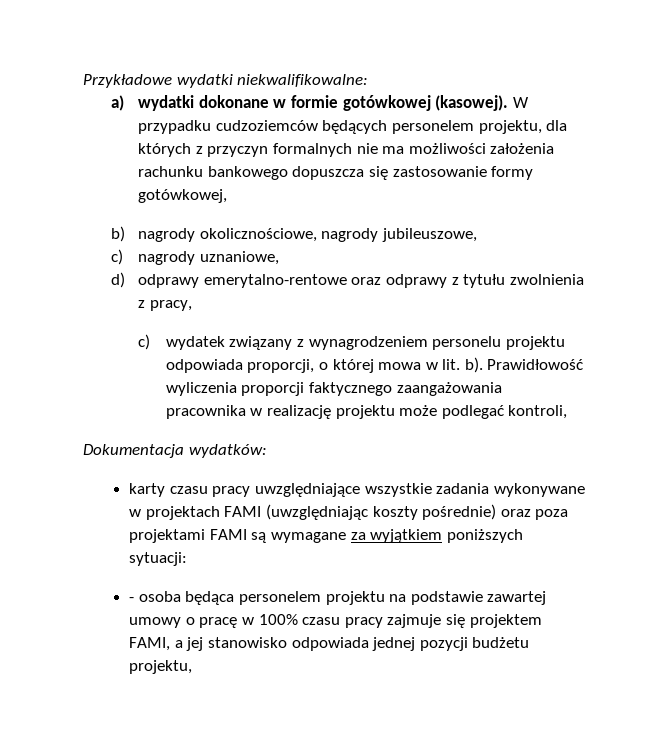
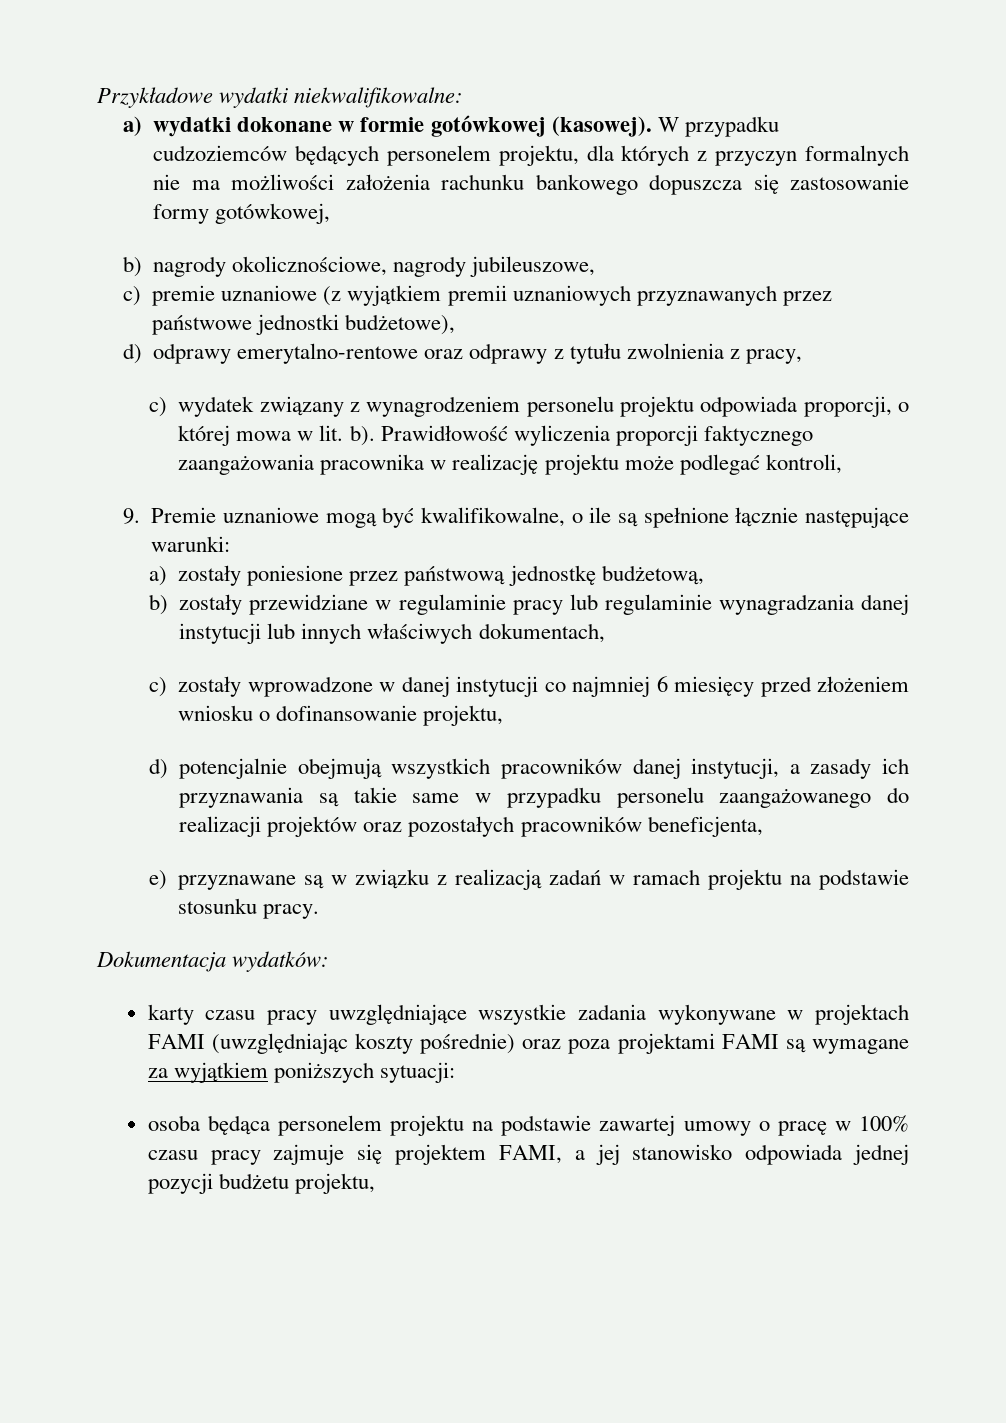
[138,251,279,265] nagrody uznaniowe, -> [152,285,832,306] [152,314,456,335] premie uznaniowe (z wyjątkiem premii uznaniowych przyznawanych przez państwowe jednostki budżetowe),
(568, 412) none -> [123,507,909,528] [151,536,231,552] [149,565,704,586] [149,594,909,615] [179,623,605,644] [149,676,909,697] [178,705,504,726] [149,758,909,779] [179,787,909,808] [179,816,763,837] [149,869,910,890] [178,898,320,919] // 9. Premie uznaniowe mogą być kwalifikowalne, o ile są spełnione łącznie następujące warunki: // a) zostały poniesione przez państwową jednostkę budżetową, // b) zostały przewidziane w regulaminie pracy lub regulaminie wynagradzania danej instytucji lub innych właściwych dokumentach, // c) zostały wprowadzone w danej instytucji co najmniej 6 miesięcy przed złożeniem wniosku o dofinansowanie projektu, // d) potencjalnie obejmują wszystkich pracowników danej instytucji, a zasady ich przyznawania są takie same w przypadku personelu zaangażowanego do realizacji projektów oraz pozostałych pracowników beneficjenta, // e) przyznawane są w związku z realizacją zadań w ramach projektu na podstawie stosunku pracy.
[129,597,135,602] - -> (455, 1072) none

